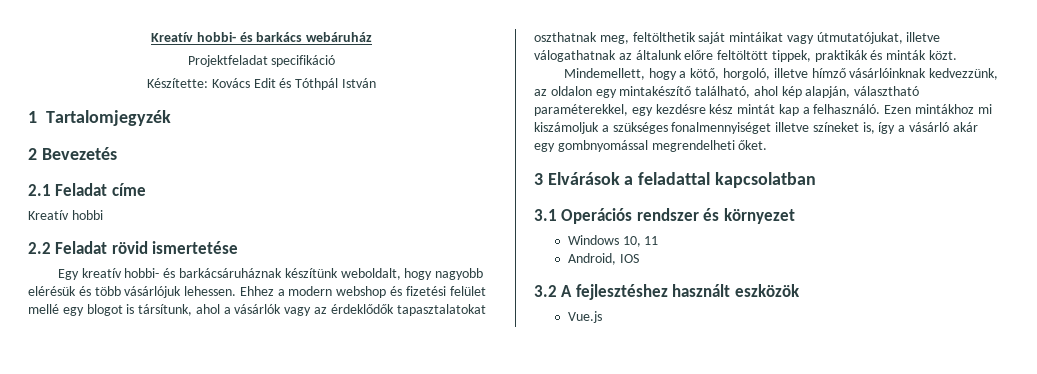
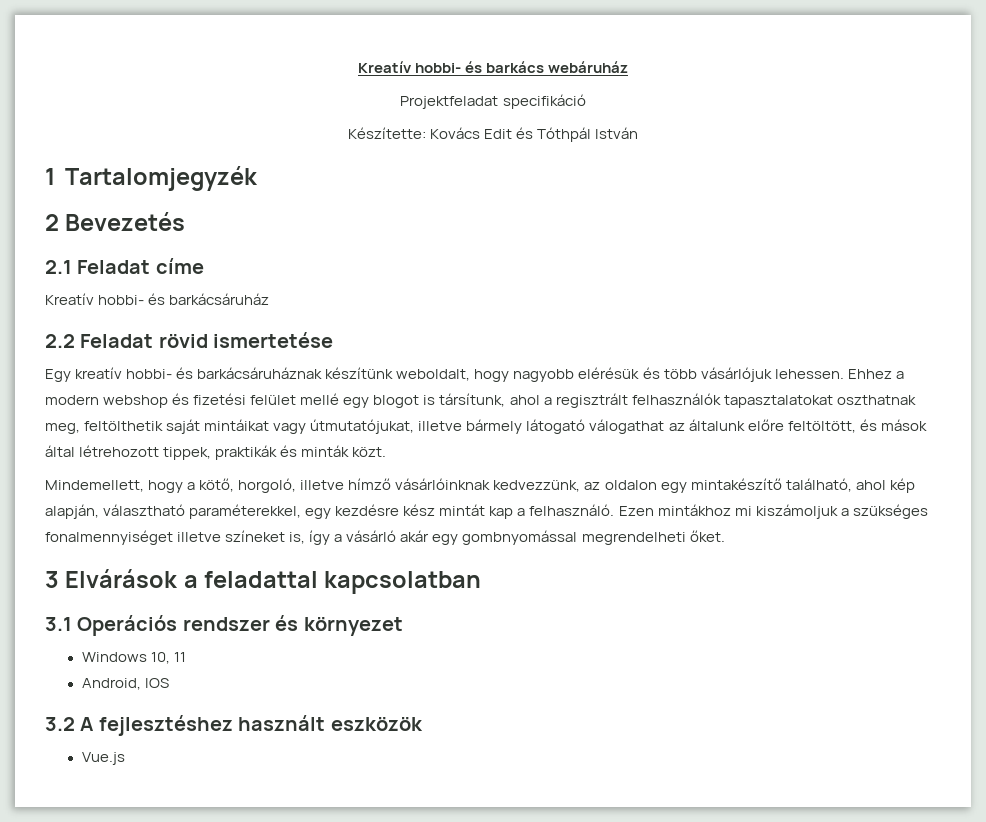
[71,210,103,220] hobbi -> [98,293,270,305] hobbi- és barkácsáruház
[234,304,394,316] vásárlók vagy az érdeklődők -> [555,393,721,408] regisztrált felhasználók
[534,50,769,62] válogathatnak az általunk előre feltöltött -> [466,419,927,434] [45,445,160,457] bármely látogató válogathat az általunk előre feltöltött, és mások által létrehozott

